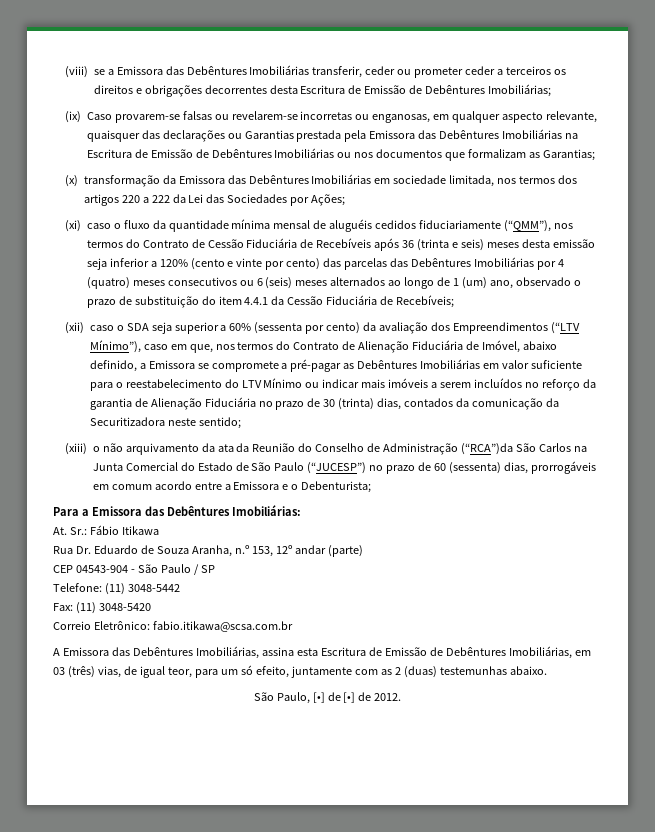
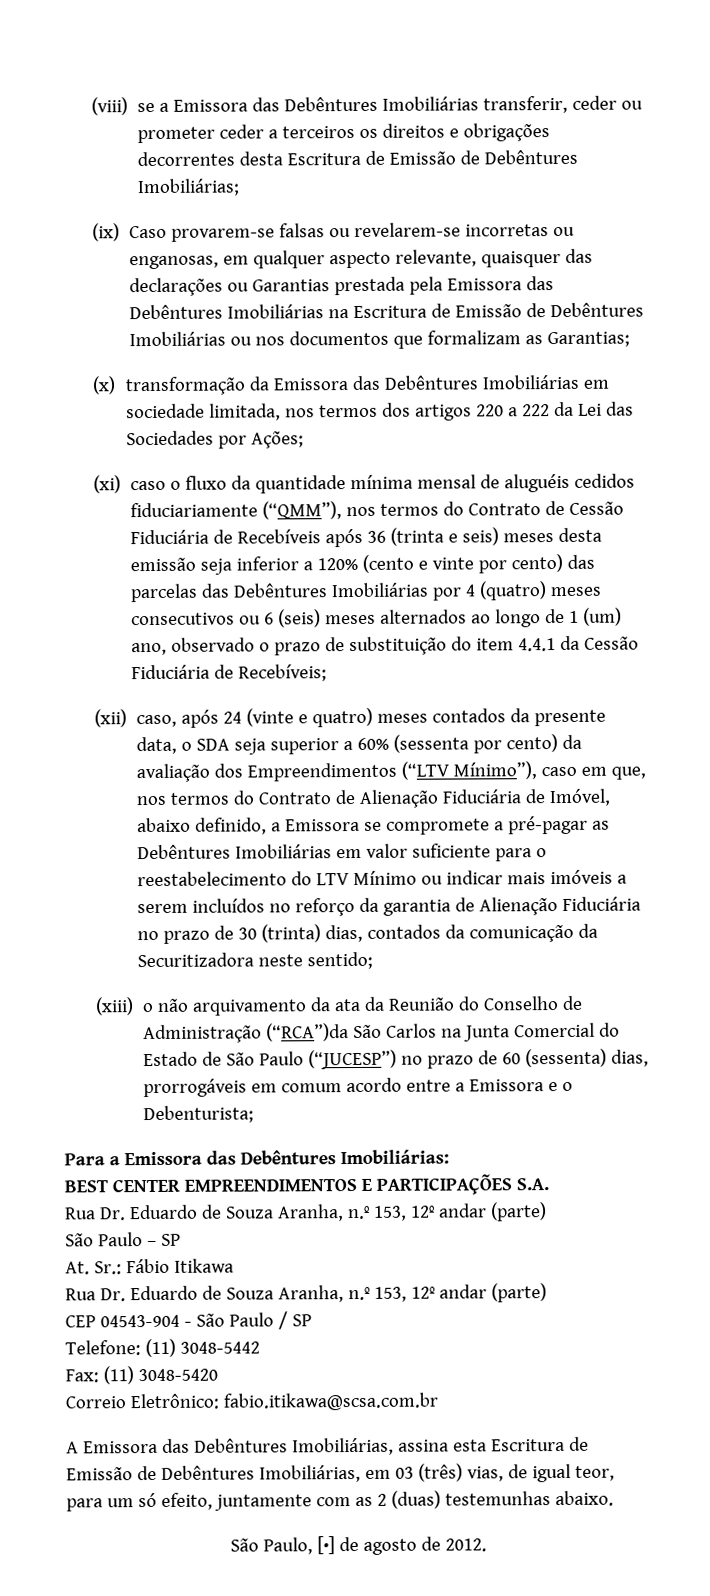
[89,325,114,331] caso -> [135,707,606,728] [135,736,177,755] caso, após 24 (vinte e quatro) meses contados da presente data,
(301, 510) none -> [64,1174,549,1195] [64,1202,547,1222] [65,1232,181,1247] // BEST CENTER EMPREENDIMENTOS E PARTICIPAÇÕES S.A. // Rua Dr. Eduardo de Souza Aranha, n.º 153, 12º andar (parte) // São Paulo – SP
[343,692,356,703] [•] -> [362,1538,417,1555] agosto

